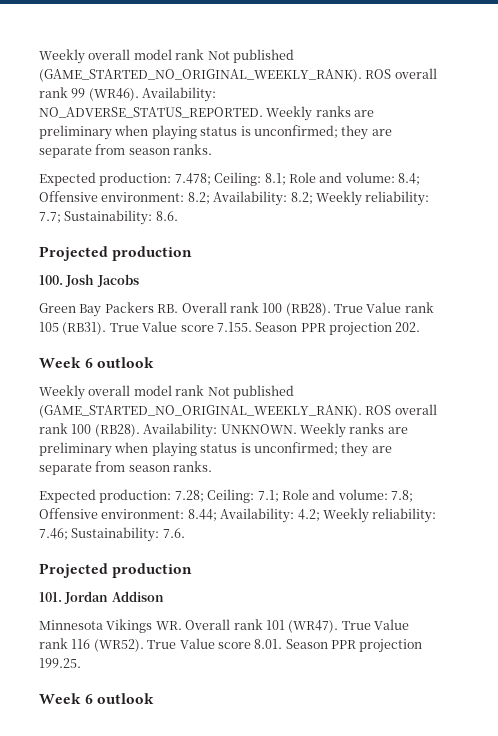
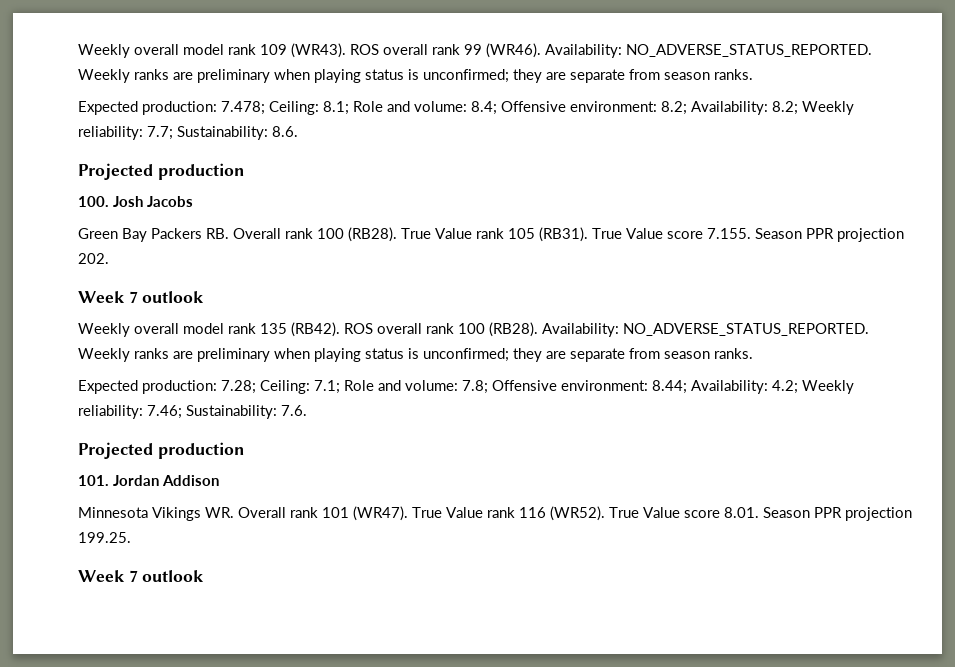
[39,49,294,64] [39,69,362,82] Weekly overall model rank Not published (GAME_STARTED_NO_ORIGINAL_WEEKLY_RANK). -> [78,43,346,58] Weekly overall model rank 109 (WR43).
[85,358,94,368] 6 -> [128,291,138,303] 7
[207,385,294,399] [39,405,362,418] Not published (GAME_STARTED_NO_ORIGINAL_WEEKLY_RANK). -> [260,322,340,337] 135 (RB42).
[220,424,297,434] UNKNOWN. -> [623,323,869,336] NO_ADVERSE_STATUS_REPORTED.
[85,694,94,704] 6 -> [128,570,138,582] 7

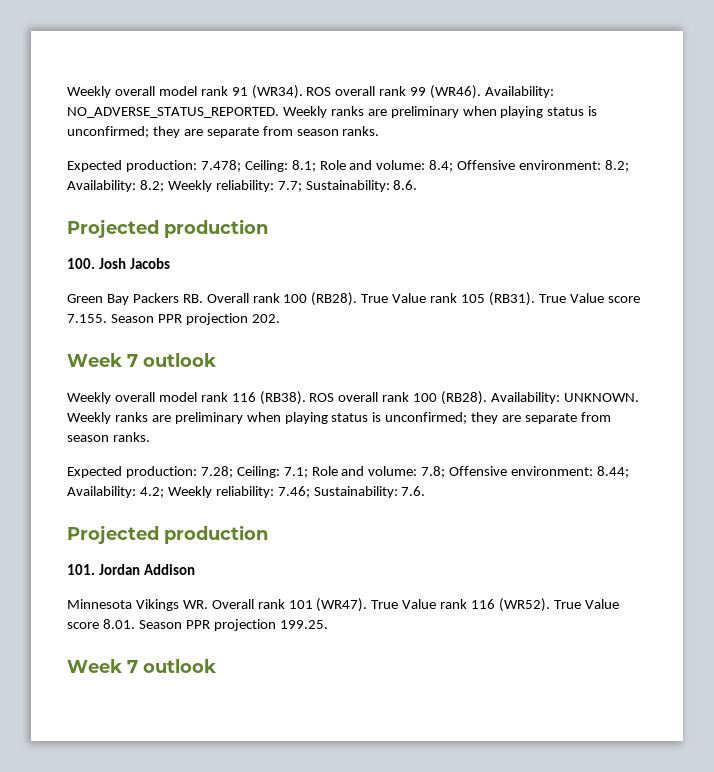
[78,43,346,58] Weekly overall model rank 109 (WR43). -> [67,85,303,99] Weekly overall model rank 91 (WR34).
[260,322,340,337] 135 (RB42). -> [231,391,306,405] 116 (RB38).
[623,323,869,336] NO_ADVERSE_STATUS_REPORTED. -> [563,393,639,402] UNKNOWN.

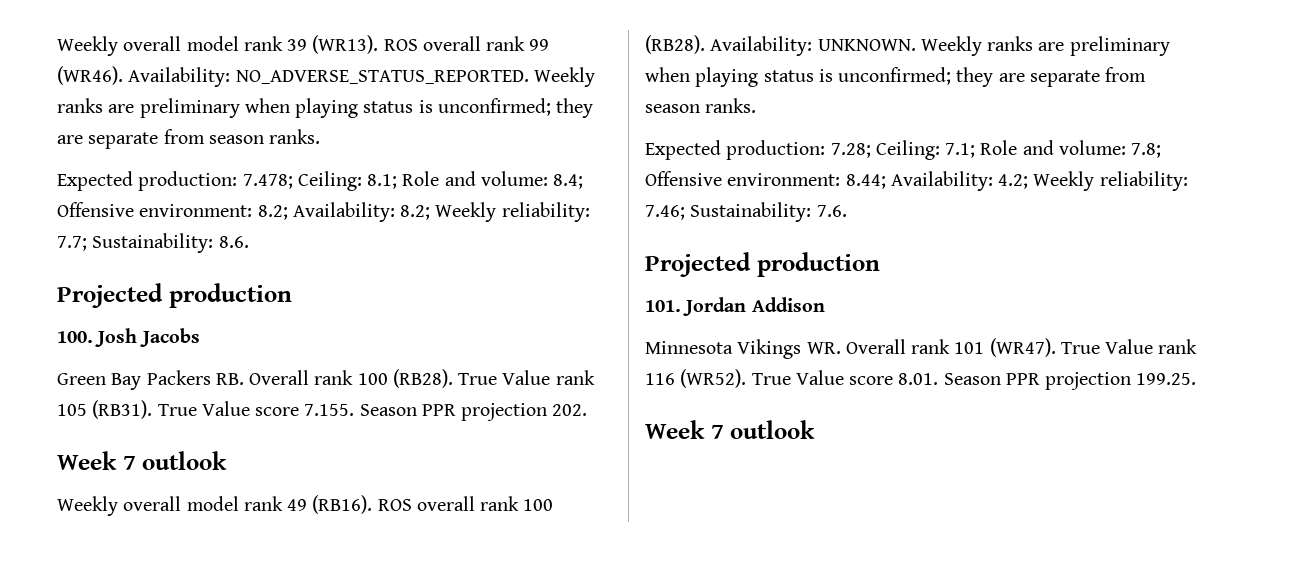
[67,85,303,99] Weekly overall model rank 91 (WR34). -> [57,35,379,56] Weekly overall model rank 39 (WR13).
[231,391,306,405] 116 (RB38). -> [287,495,373,514] 49 (RB16).

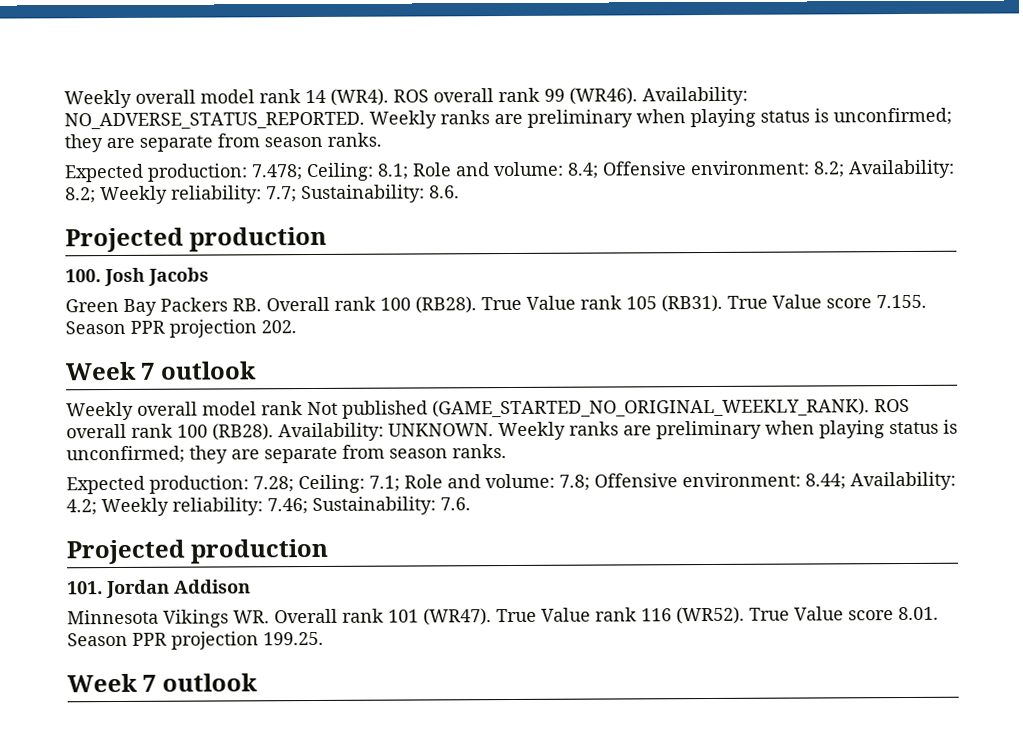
[57,35,379,56] Weekly overall model rank 39 (WR13). -> [64,88,389,109] Weekly overall model rank 14 (WR4).
[287,495,373,514] 49 (RB16). -> [307,398,870,419] Not published (GAME_STARTED_NO_ORIGINAL_WEEKLY_RANK).

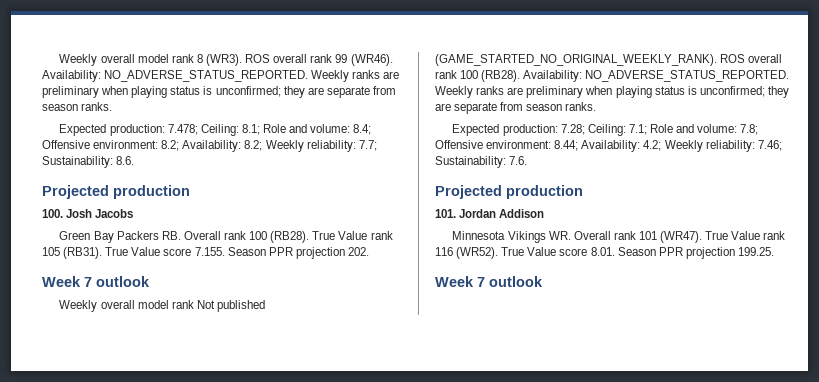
[64,88,389,109] Weekly overall model rank 14 (WR4). -> [59,54,242,66] Weekly overall model rank 8 (WR3).
[388,423,494,437] UNKNOWN. -> [585,70,790,82] NO_ADVERSE_STATUS_REPORTED.

